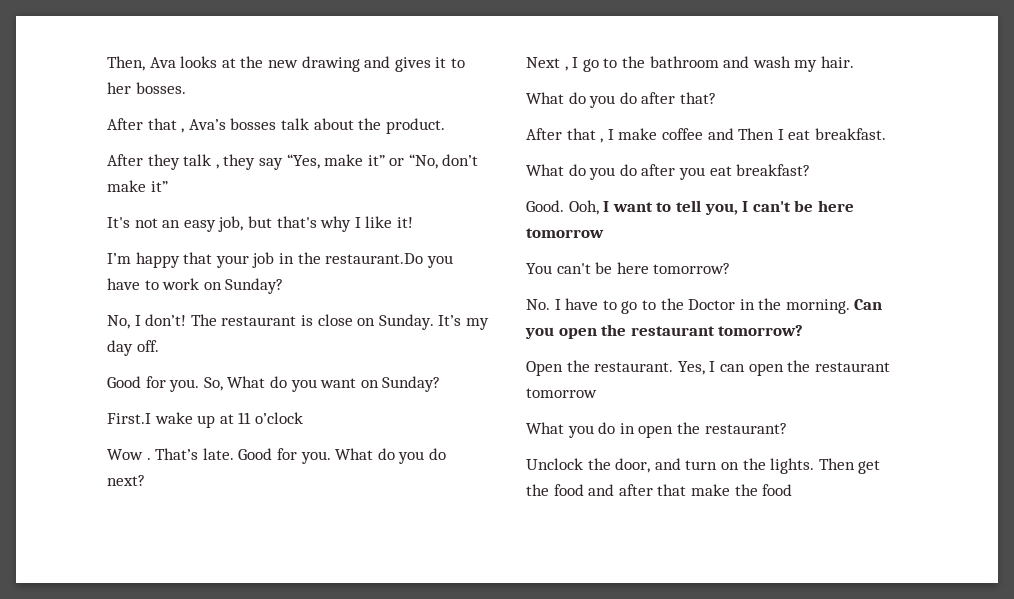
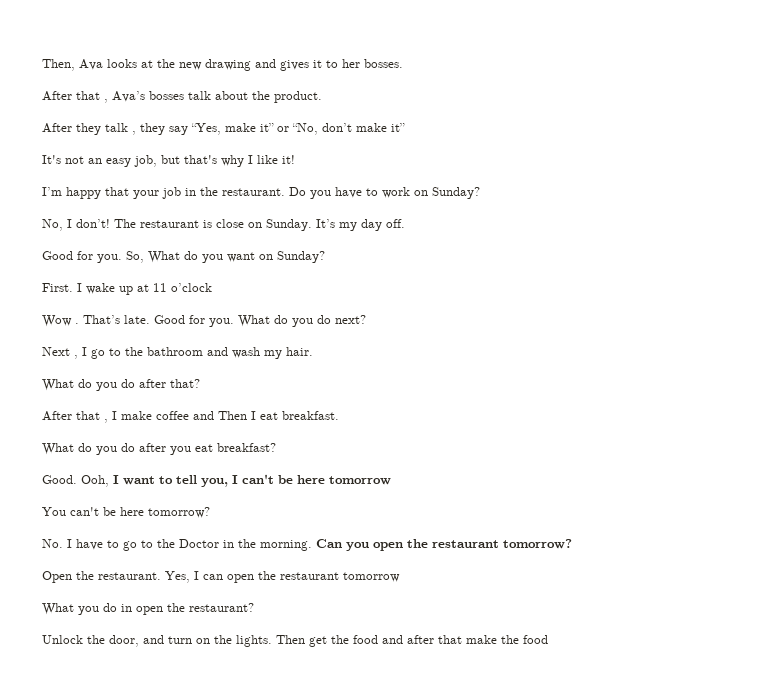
[325,253,424,264] restaurant.Do -> [222,187,306,196] restaurant. Do
[107,413,151,424] First.I -> [42,283,82,292] First. I
[526,458,583,470] Unclock -> [42,635,83,644] Unlock

